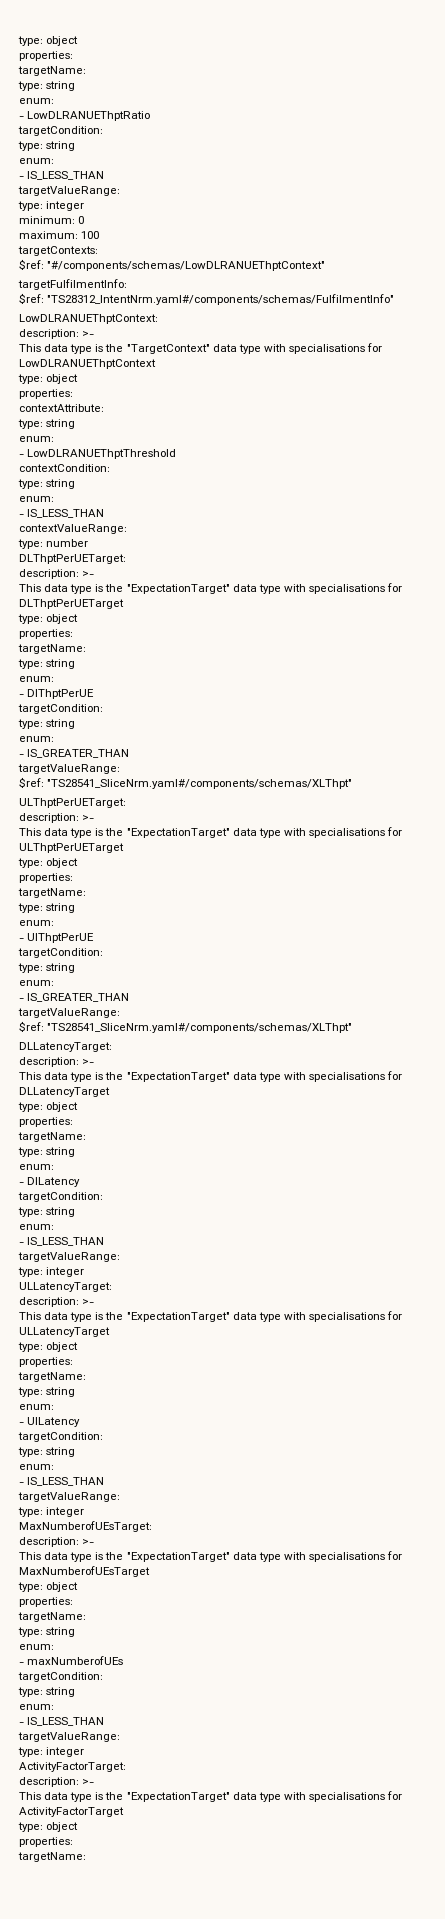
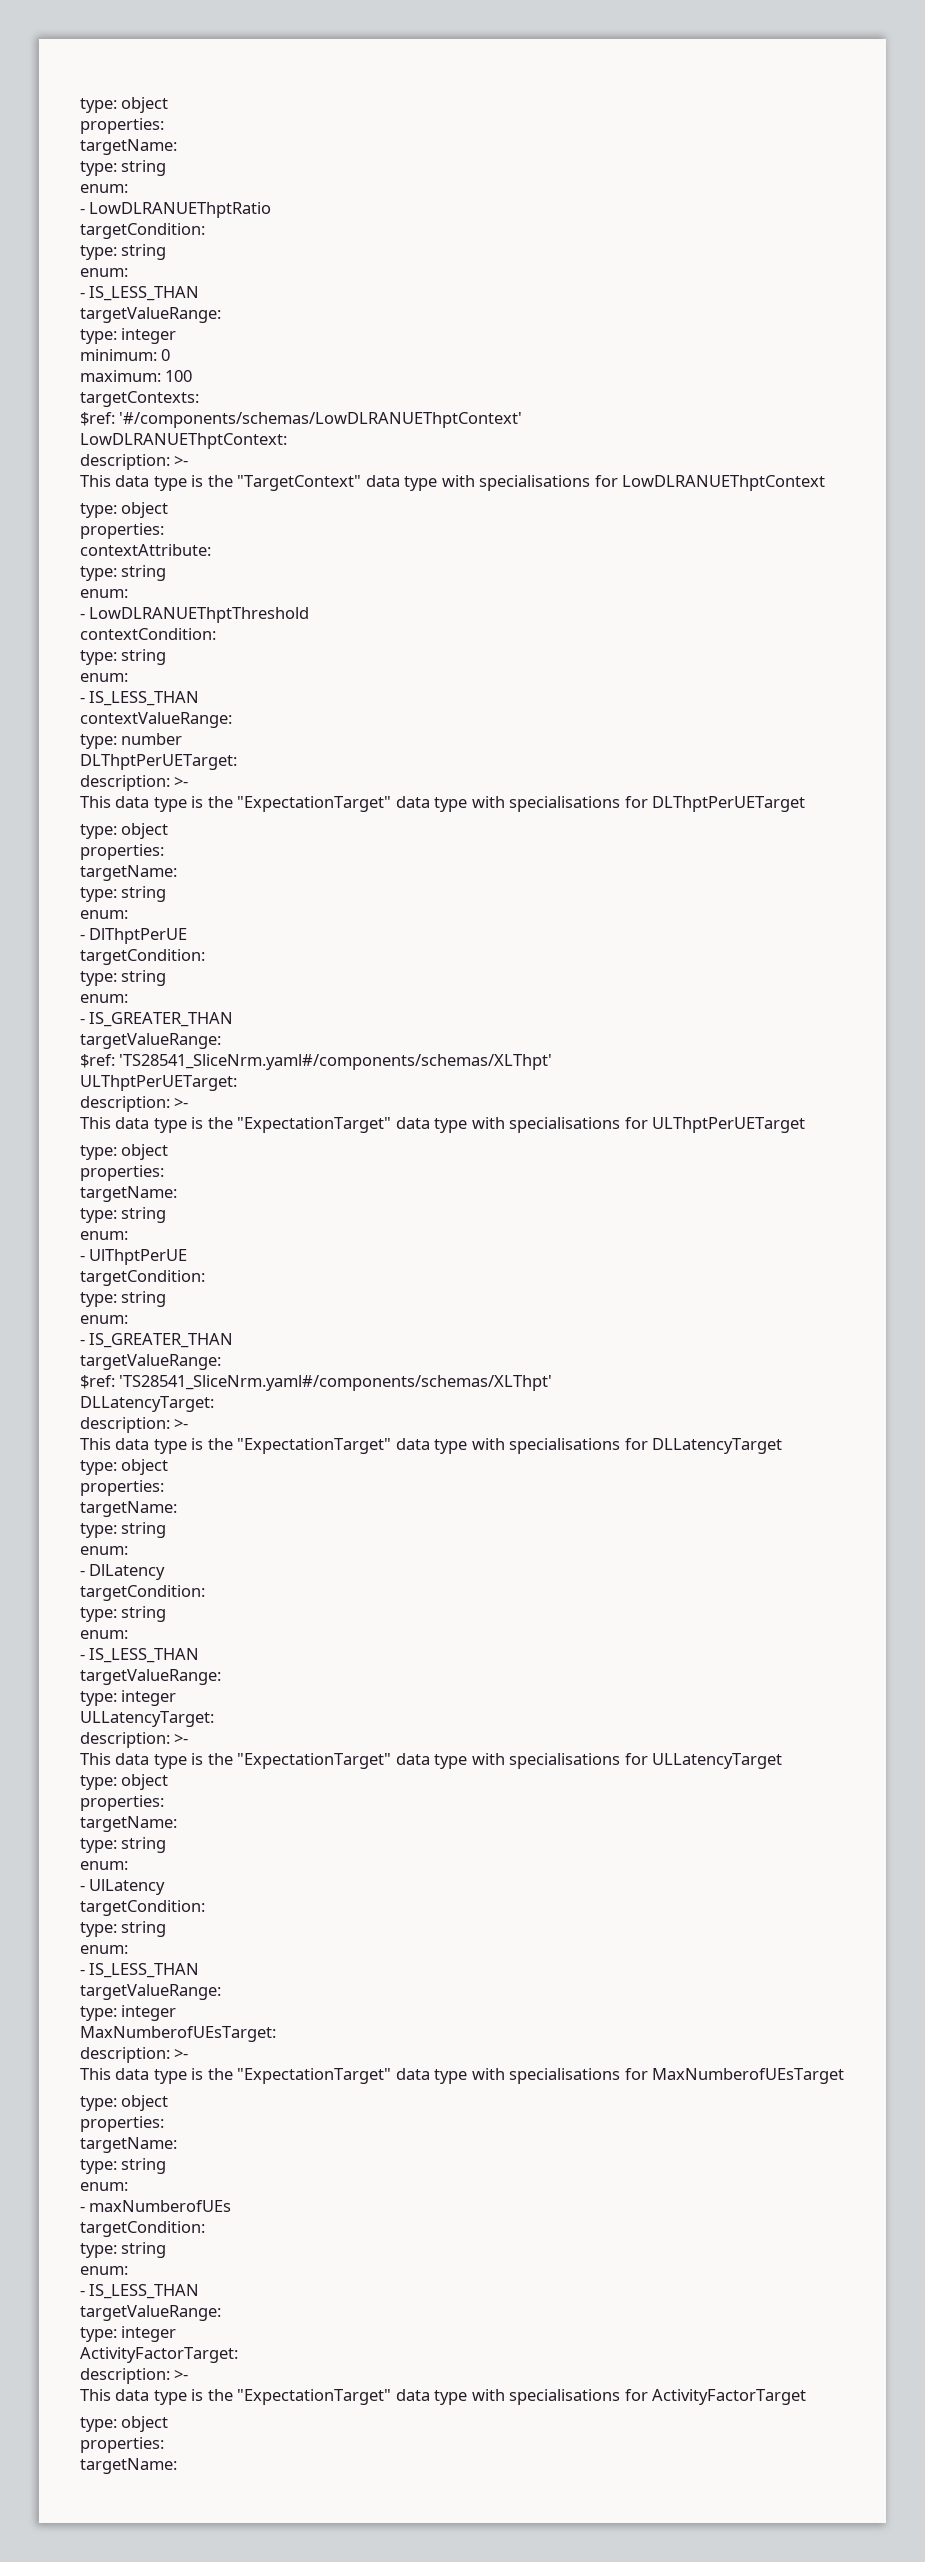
[47,261,326,271] [18,279,127,290] [19,293,395,305] "#/components/schemas/LowDLRANUEThptContext" // targetFulfilmentInfo: // $ref: "TS28312_IntentNrm.yaml#/components/schemas/FulfilmentInfo" -> [119,412,523,428] '#/components/schemas/LowDLRANUEThptContext'
[47,779,353,789] "TS28541_SliceNrm.yaml#/components/schemas/XLThpt" -> [119,1054,553,1070] 'TS28541_SliceNrm.yaml#/components/schemas/XLThpt'
[47,1023,353,1033] "TS28541_SliceNrm.yaml#/components/schemas/XLThpt" -> [119,1375,553,1391] 'TS28541_SliceNrm.yaml#/components/schemas/XLThpt'

